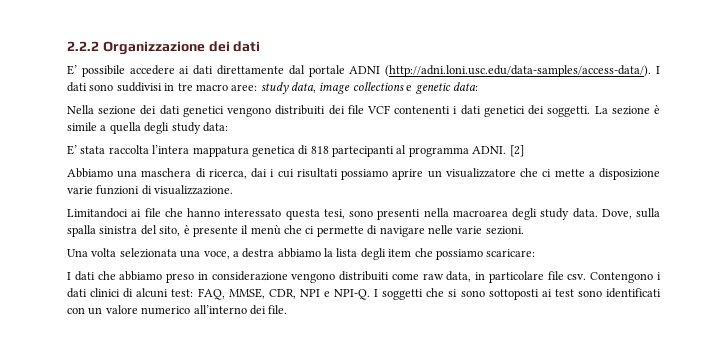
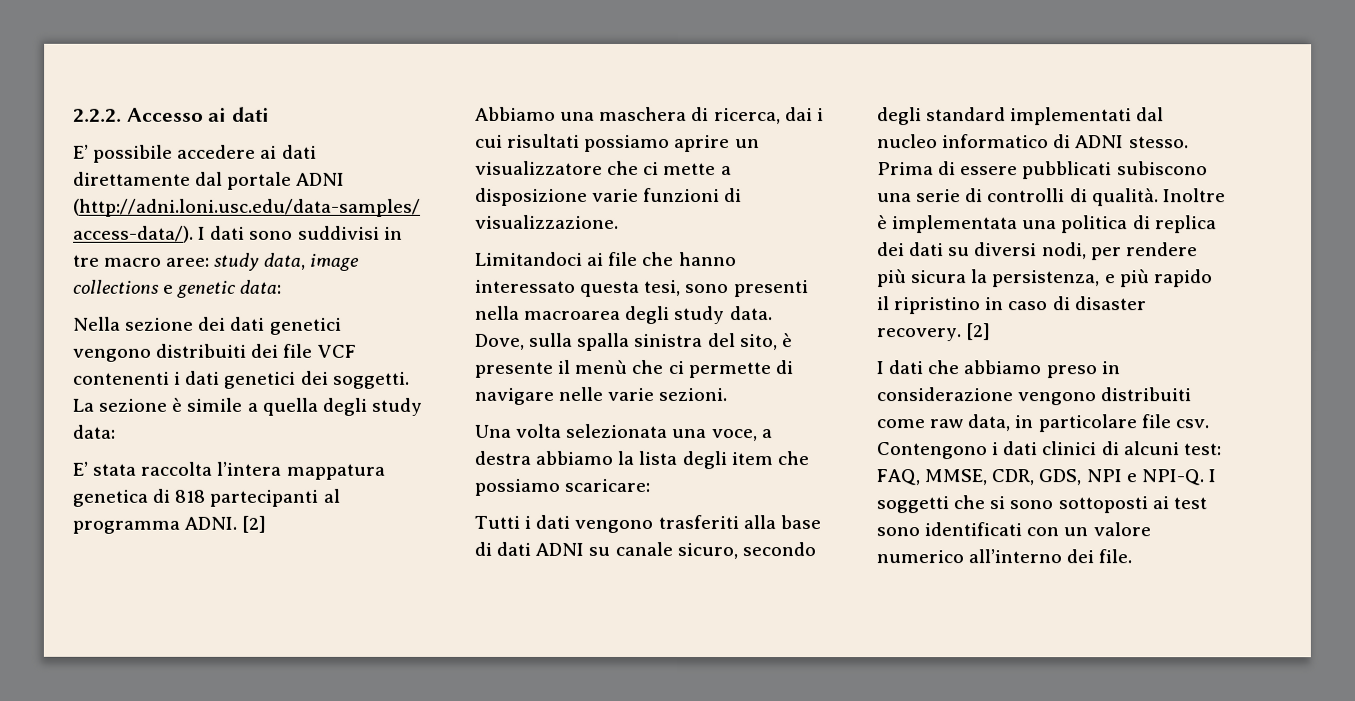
[67,41,230,55] 2.2.2 Organizzazione dei -> [73,107,228,123] 2.2.2. Accesso ai
(536, 253) none -> [474,514,821,533] [474,541,816,560] [877,107,1165,126] [877,134,1189,149] [877,161,1208,180] [877,188,1226,207] [877,215,1217,234] [877,242,1198,261] [877,269,1213,288] [877,296,1147,315] [877,323,992,342] // Tutti i dati vengono trasferiti alla base di dati ADNI su canale sicuro, secondo degli standard implementati dal nucleo informatico di ADNI stesso. Prima di essere pubblicati subiscono una serie di controlli di qualità. Inoltre è implementata una politica di replica dei dati su diversi nodi, per rendere più sicura la persistenza, e più rapido il ripristino in caso di disaster recovery. [2]
(296, 294) none -> [1038,469,1082,486] GDS,

